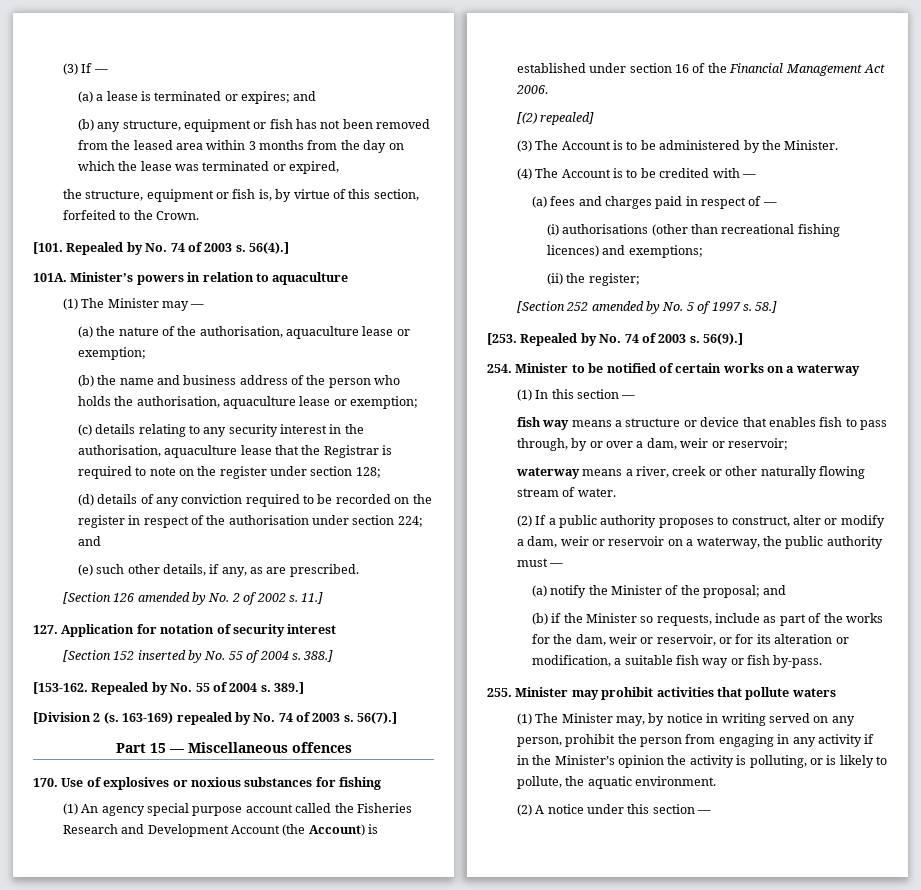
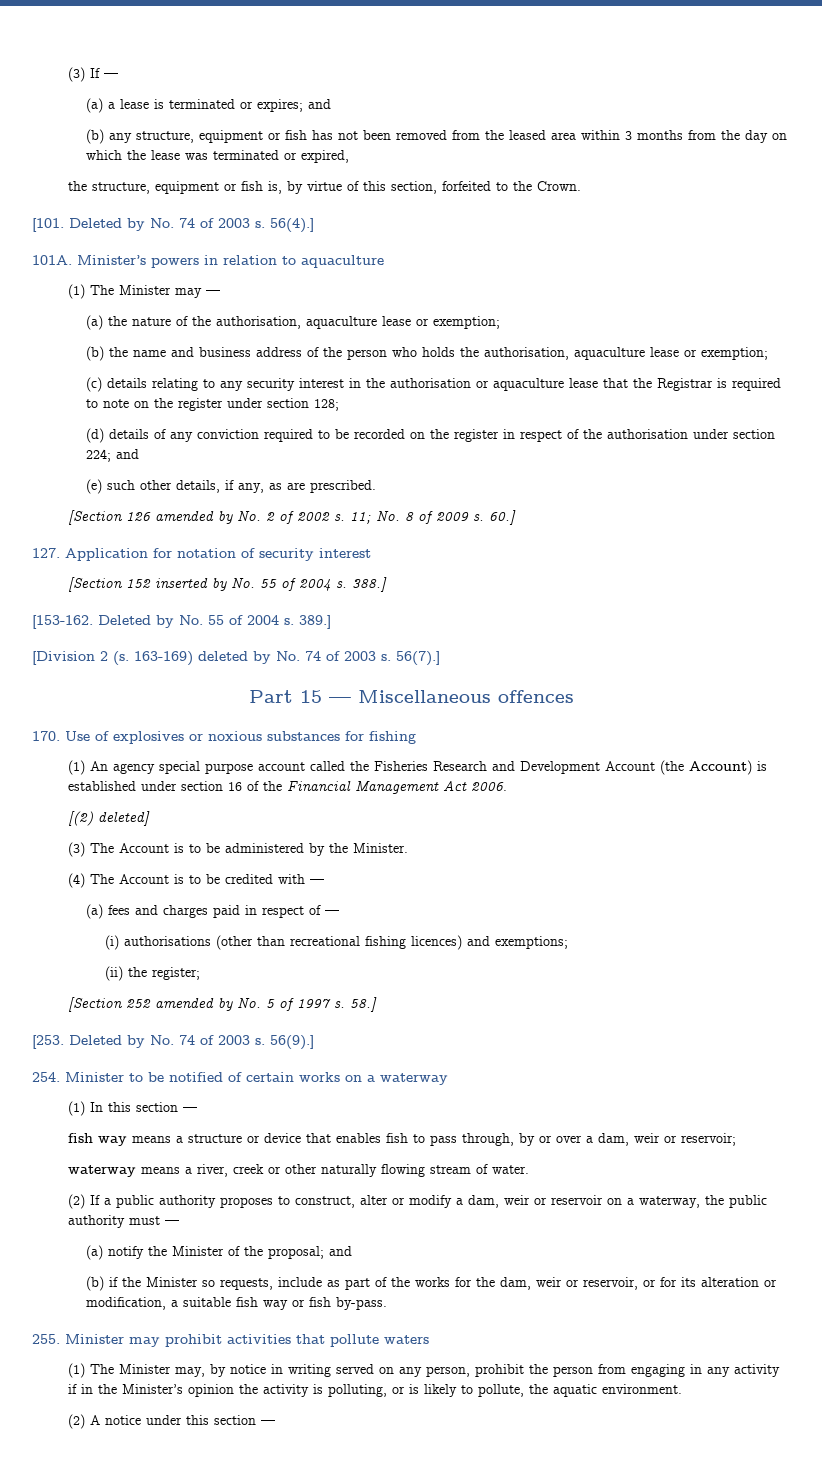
[66,242,124,255] Repealed -> [69,218,122,228] Deleted
[77,445,161,457] authorisation, -> [390,378,490,388] authorisation or
[301,592,324,604] 11.] -> [350,510,517,525] 11; No. 8 of 2009 s. 60.]
[91,682,149,695] Repealed -> [98,615,151,625] Deleted
[176,712,232,725] repealed -> [198,651,248,661] deleted
[540,112,595,125] repealed] -> [98,811,151,826] deleted]
[520,333,578,346] Repealed -> [69,1035,122,1045] Deleted

